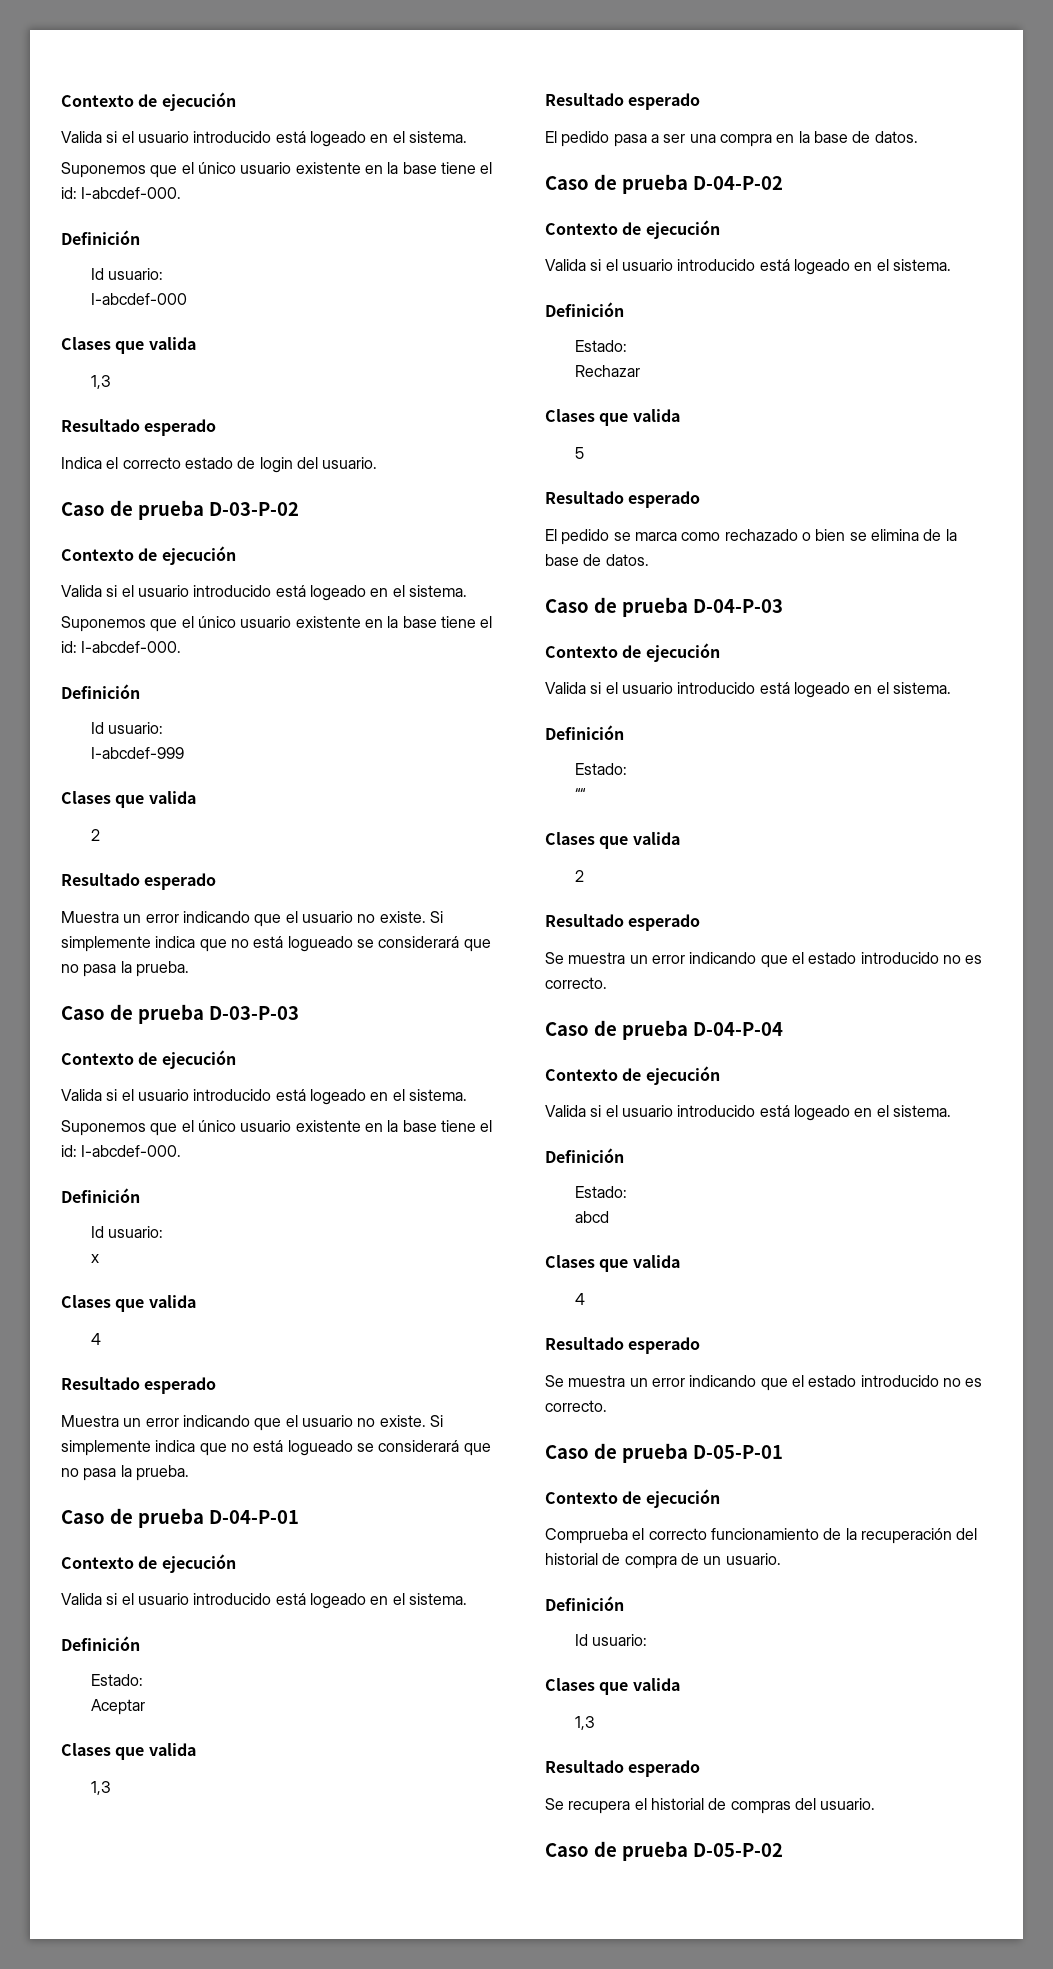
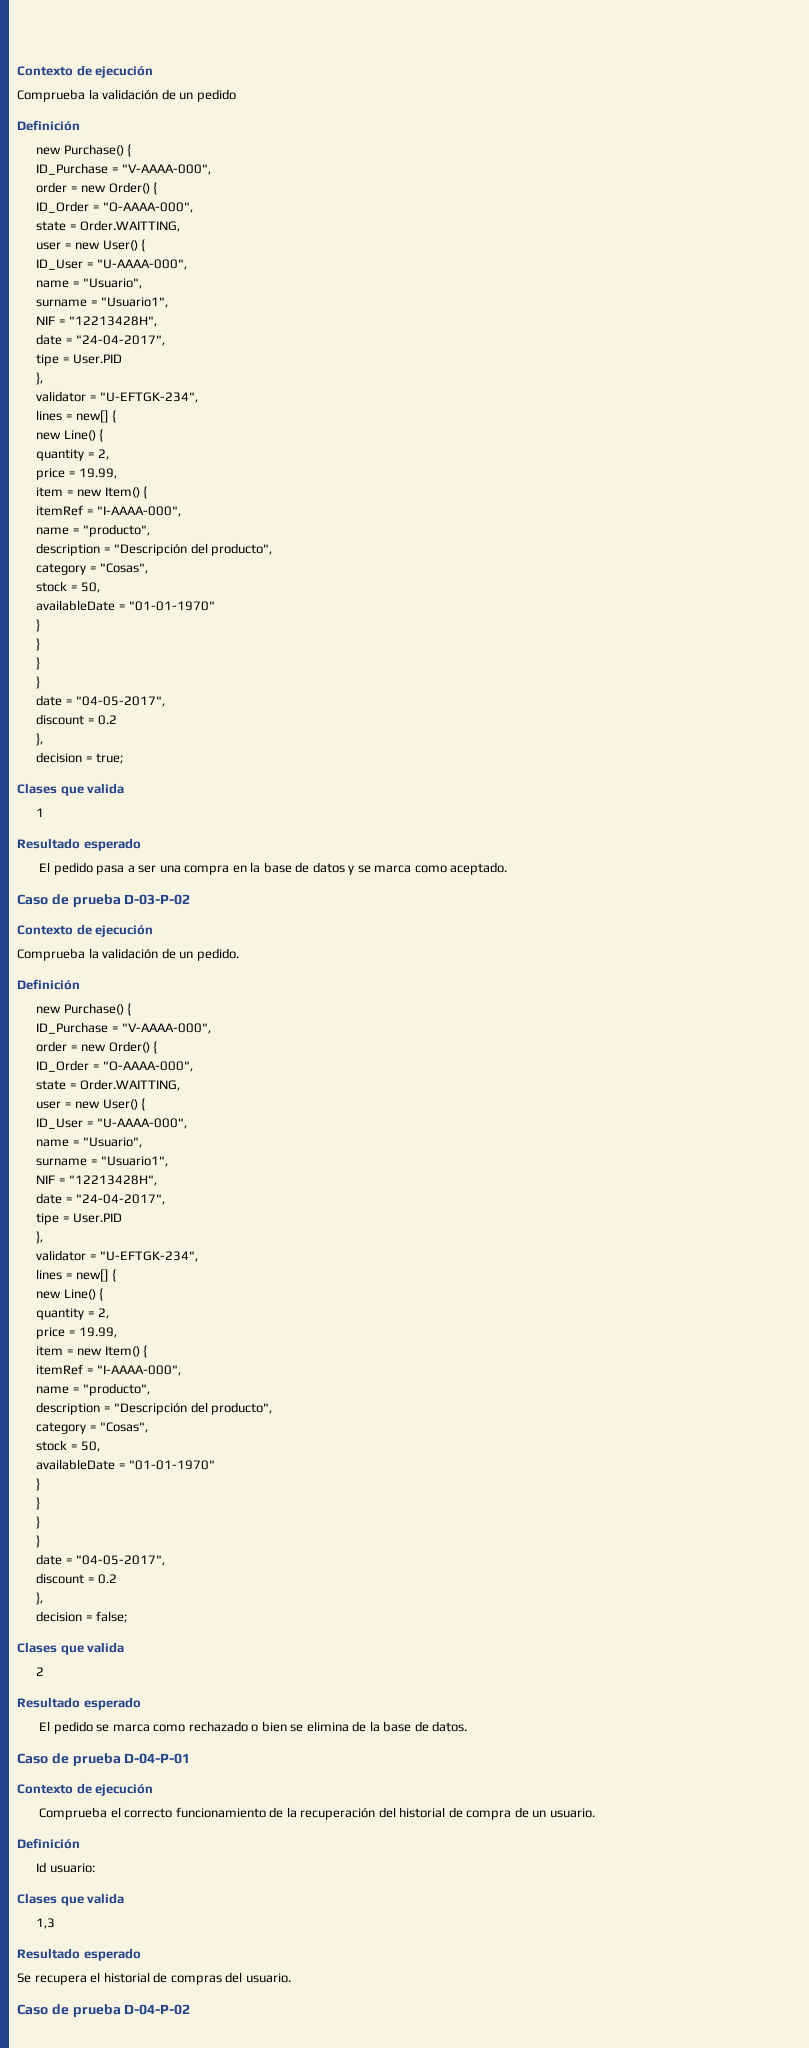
[61,92,236,111] [61,131,467,147] [61,162,493,178] [61,187,182,199] [61,230,140,245] [90,268,164,280] [90,293,187,305] [61,337,196,354] [90,375,111,389] [61,419,217,436] [61,457,378,473] [61,500,299,520] [61,546,236,565] [61,585,467,601] [61,616,493,632] [61,641,182,653] [61,684,140,699] [90,722,164,734] [90,747,184,759] [61,791,196,808] [90,829,100,841] [61,873,217,890] [61,911,443,927] [61,936,491,952] [61,961,189,977] [61,1004,299,1024] [61,1050,236,1069] [61,1089,467,1105] [61,1120,493,1136] [61,1145,182,1157] [61,1188,140,1203] [90,1226,164,1238] [90,1254,99,1263] [61,1295,196,1312] [90,1333,101,1345] [61,1377,217,1394] [61,1415,443,1431] [61,1440,491,1456] [61,1465,189,1481] [61,1508,299,1528] [61,1554,236,1573] [61,1593,467,1609] [61,1636,140,1651] [90,1674,143,1686] [90,1699,145,1715] [61,1743,196,1760] [90,1781,111,1795] Contexto de ejecución // Valida si el usuario introducido está logeado en el sistema. // Suponemos que el único usuario existente en la base tiene el id: I-abcdef-000. // Definición // Id usuario: // I-abcdef-000 // Clases que valida // 1,3 // Resultado esperado // Indica el correcto estado de login del usuario. // Caso de prueba D-03-P-02 // Contexto de ejecución // Valida si el usuario introducido está logeado en el sistema. // Suponemos que el único usuario existente en la base tiene el id: I-abcdef-000. // Definición // Id usuario: // I-abcdef-999 // Clases que valida // 2 // Resultado esperado // Muestra un error indicando que el usuario no existe. Si simplemente indica que no está logueado se considerará que no pasa la prueba. // Caso de prueba D-03-P-03 // Contexto de ejecución // Valida si el usuario introducido está logeado en el sistema. // Suponemos que el único usuario existente en la base tiene el id: I-abcdef-000. // Definición // Id usuario: // x // Clases que valida // 4 // Resultado esperado // Muestra un error indicando que el usuario no existe. Si simplemente indica que no está logueado se considerará que no pasa la prueba. // Caso de prueba D-04-P-01 // Contexto de ejecución // Valida si el usuario introducido está logeado en el sistema. // Definición // Estado: // Aceptar // Clases que valida // 1,3 -> [17,65,154,78] [17,89,236,102] [17,120,80,131] [36,144,132,157] [36,163,212,175] [36,182,158,195] [36,201,194,213] [36,220,181,232] [36,239,146,252] [36,259,188,270] [36,278,143,289] [36,297,169,308] [36,316,158,327] [36,334,166,346] [36,354,123,366] [36,372,44,385] [36,391,199,403] [36,410,116,423] [36,429,104,442] [36,449,110,461] [36,468,118,480] [36,486,148,499] [36,505,182,517] [36,524,151,537] [36,543,273,556] [36,563,149,575] [36,581,101,593] [36,600,216,611] [36,619,41,632] [36,638,41,651] [36,657,41,670] [36,676,41,689] [36,695,166,707] [36,714,118,725] [36,733,44,746] [36,752,124,764] [17,783,125,796] [36,808,45,817] Contexto de ejecución // Comprueba la validación de un pedido // Definición // new Purchase() { // ID_Purchase = "V-AAAA-000", // order = new Order() { // ID_Order = "O-AAAA-000", // state = Order.WAITTING, // user = new User() { // ID_User = "U-AAAA-000", // name = "Usuario", // surname = "Usuario1", // NIF = "12213428H", // date = "24-04-2017", // tipe = User.PID // }, // validator = "U-EFTGK-234", // lines = new[] { // new Line() { // quantity = 2, // price = 19.99, // item = new Item() { // itemRef = "I-AAAA-000", // name = "producto", // description = "Descripción del producto", // category = "Cosas", // stock = 50, // availableDate = "01-01-1970" // } // } // } // } // date = "04-05-2017", // discount = 0.2 // }, // decision = true; // Clases que valida // 1
[874,131,918,143] [545,174,783,194] [545,220,720,239] [545,259,951,275] [545,302,624,317] [574,340,627,352] [574,365,640,377] [545,409,680,426] [574,447,584,459] datos. // Caso de prueba D-04-P-02 // Contexto de ejecución // Valida si el usuario introducido está logeado en el sistema. // Definición // Estado: // Rechazar // Clases que valida // 5 -> [312,862,508,875] [17,894,191,907] [17,924,154,937] [17,948,239,961] [17,979,80,990] [36,1003,132,1016] [36,1022,212,1034] [36,1041,158,1054] [36,1060,194,1072] [36,1079,181,1091] [36,1098,146,1111] [36,1118,188,1129] [36,1137,143,1148] [36,1156,169,1167] [36,1175,158,1186] [36,1193,166,1205] [36,1213,123,1225] [36,1231,44,1244] [36,1250,199,1262] [36,1269,116,1282] [36,1288,104,1301] [36,1308,110,1320] [36,1327,118,1339] [36,1345,148,1358] [36,1364,182,1376] [36,1383,151,1396] [36,1402,273,1415] [36,1422,149,1434] [36,1440,101,1452] [36,1459,216,1470] [36,1478,41,1491] [36,1497,41,1510] [36,1516,41,1529] [36,1535,41,1548] [36,1554,166,1566] [36,1573,118,1584] [36,1592,44,1605] [36,1611,128,1623] [17,1642,125,1655] [36,1667,45,1676] datos y se marca como aceptado. // Caso de prueba D-03-P-02 // Contexto de ejecución // Comprueba la validación de un pedido. // Definición // new Purchase() { // ID_Purchase = "V-AAAA-000", // order = new Order() { // ID_Order = "O-AAAA-000", // state = Order.WAITTING, // user = new User() { // ID_User = "U-AAAA-000", // name = "Usuario", // surname = "Usuario1", // NIF = "12213428H", // date = "24-04-2017", // tipe = User.PID // }, // validator = "U-EFTGK-234", // lines = new[] { // new Line() { // quantity = 2, // price = 19.99, // item = new Item() { // itemRef = "I-AAAA-000", // name = "producto", // description = "Descripción del producto", // category = "Cosas", // stock = 50, // availableDate = "01-01-1970" // } // } // } // } // date = "04-05-2017", // discount = 0.2 // }, // decision = false; // Clases que valida // 2
[692,599,783,613] [545,643,720,662] [545,682,951,698] [545,725,624,740] [574,763,627,775] [574,788,586,800] [545,832,680,849] [574,870,584,882] [545,914,701,931] [545,952,983,968] [545,977,607,989] [545,1020,783,1040] [545,1066,720,1085] [545,1105,951,1121] [545,1148,624,1163] [574,1186,627,1198] [574,1211,609,1223] [545,1255,680,1272] [574,1293,585,1305] [545,1337,701,1354] [545,1375,983,1391] [545,1400,607,1412] [545,1443,783,1463] D-04-P-03 // Contexto de ejecución // Valida si el usuario introducido está logeado en el sistema. // Definición // Estado: // ““ // Clases que valida // 2 // Resultado esperado // Se muestra un error indicando que el estado introducido no es correcto. // Caso de prueba D-04-P-04 // Contexto de ejecución // Valida si el usuario introducido está logeado en el sistema. // Definición // Estado: // abcd // Clases que valida // 4 // Resultado esperado // Se muestra un error indicando que el estado introducido no es correcto. // Caso de prueba D-05-P-01 -> [124,1753,191,1764] D-04-P-01
[692,1843,783,1857] D-05-P-02 -> [124,2004,191,2015] D-04-P-02

